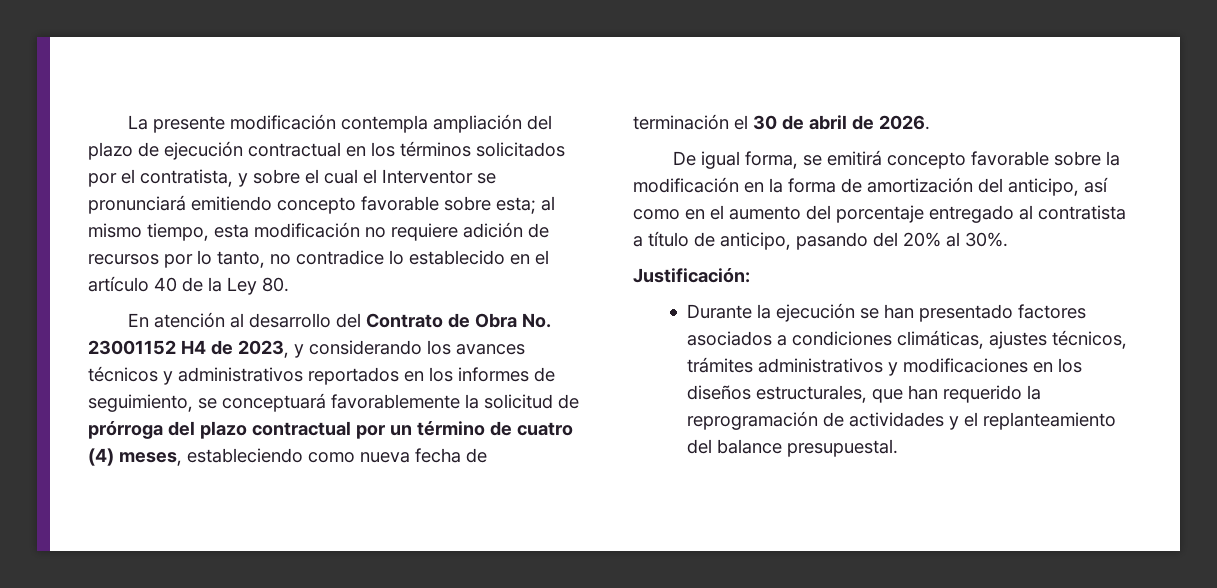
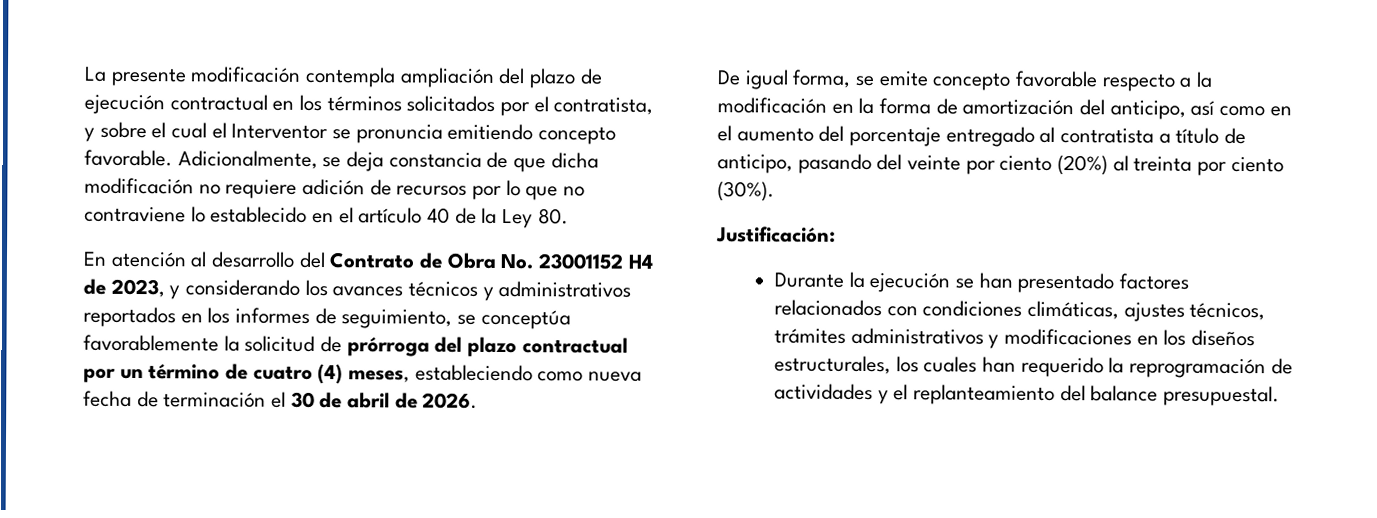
[88,195,186,214] pronunciará -> [355,124,443,144] pronuncia
[361,196,555,214] [88,223,249,241] favorable sobre esta; al mismo tiempo, esta -> [84,149,599,173] favorable. Adicionalmente, se deja constancia de que dicha
[217,250,384,268] tanto, no contradice -> [525,186,586,201] [84,206,186,223] que no contraviene
[222,393,326,412] conceptuará -> [480,309,571,330] conceptúa
[826,150,1101,169] emitirá concepto favorable sobre -> [878,70,1192,92] emite concepto favorable respecto a
[903,232,1008,247] 20% al 30%. -> [907,154,1284,176] [717,181,775,202] veinte por ciento (20%) al treinta por ciento (30%).
[686,331,787,346] asociados a -> [774,299,918,317] relacionados con
[871,389,903,403] que -> [895,356,978,373] los cuales

